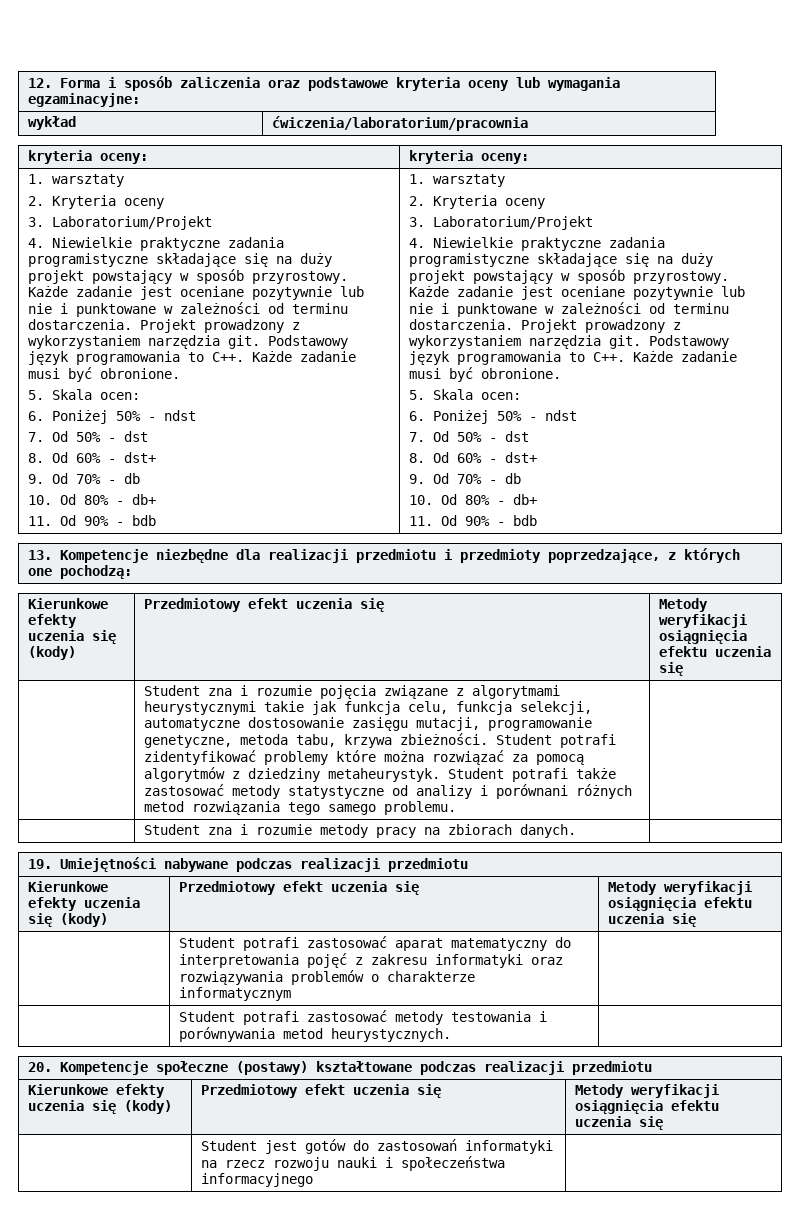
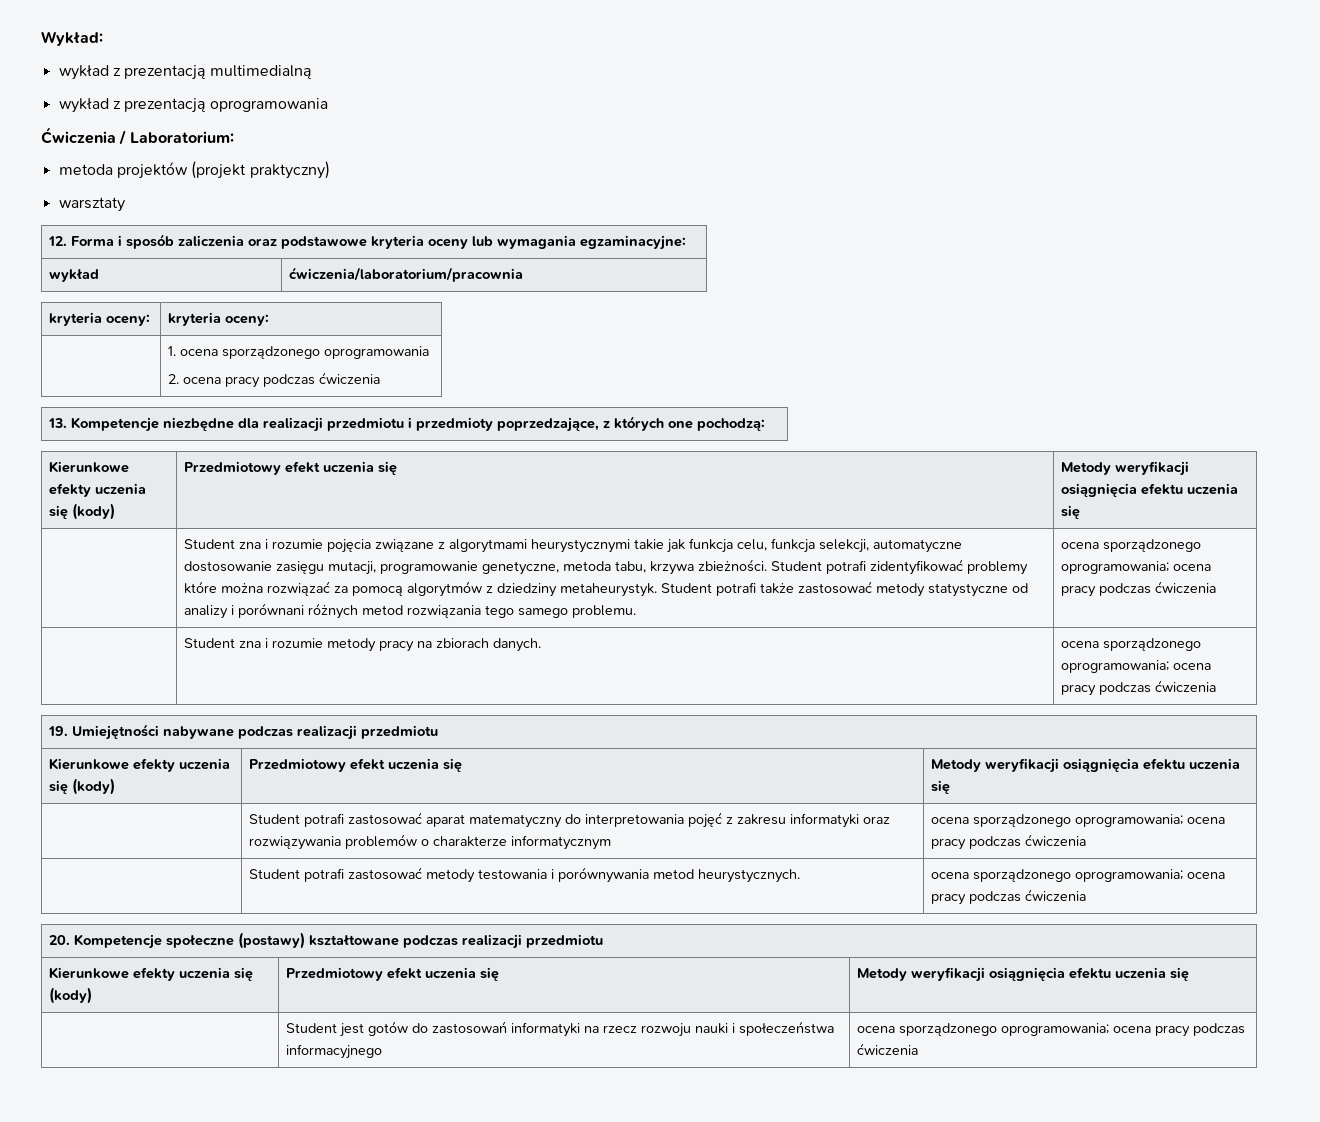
(28, 83) none -> [41,31,103,46] [58,65,312,80] [58,98,328,113] [41,127,234,145] [58,161,330,179] [58,197,125,212] Wykład: // wykład z prezentacją multimedialną // wykład z prezentacją oprogramowania // Ćwiczenia / Laboratorium: // metoda projektów (projekt praktyczny) // warsztaty //
[28,174,125,187] [28,195,165,209] [28,216,213,230] [28,237,285,251] [28,253,333,267] [28,269,349,284] [28,286,365,300] [28,302,349,317] [28,319,301,333] [28,335,349,349] [28,351,357,365] [28,367,181,382] [28,389,141,400] [28,410,197,424] [28,431,149,442] [28,452,157,463] [28,473,141,484] [28,494,157,505] [28,515,157,526] [409,174,506,187] [409,195,546,209] [409,216,594,230] [409,237,666,251] [409,253,714,267] [409,269,730,284] [409,286,746,300] [409,302,730,317] [409,319,682,333] [409,335,730,349] [409,351,738,365] [409,367,562,382] [409,389,522,400] [409,410,578,424] [409,431,530,442] [409,452,538,463] [409,473,522,484] [409,494,538,505] [409,515,538,526] 1. warsztaty // 2. Kryteria oceny // 3. Laboratorium/Projekt // 4. Niewielkie praktyczne zadania programistyczne składające się na duży projekt powstający w sposób przyrostowy. Każde zadanie jest oceniane pozytywnie lub nie i punktowane w zależności od terminu dostarczenia. Projekt prowadzony z wykorzystaniem narzędzia git. Podstawowy język programowania to C++. Każde zadanie musi być obronione. // 5. Skala ocen: // 6. Poniżej 50% - ndst // 7. Od 50% - dst // 8. Od 60% - dst+ // 9. Od 70% - db // 10. Od 80% - db+ // 11. Od 90% - bdb | 1. warsztaty // 2. Kryteria oceny // 3. Laboratorium/Projekt // 4. Niewielkie praktyczne zadania programistyczne składające się na duży projekt powstający w sposób przyrostowy. Każde zadanie jest oceniane pozytywnie lub nie i punktowane w zależności od terminu dostarczenia. Projekt prowadzony z wykorzystaniem narzędzia git. Podstawowy język programowania to C++. Każde zadanie musi być obronione. // 5. Skala ocen: // 6. Poniżej 50% - ndst // 7. Od 50% - dst // 8. Od 60% - dst+ // 9. Od 70% - db // 10. Od 80% - db+ // 11. Od 90% - bdb -> [168,346,430,359] [168,372,381,388] | 1. ocena sporządzonego oprogramowania // 2. ocena pracy podczas ćwiczenia
(457, 808) none -> [1061,539,1202,552] [1061,561,1212,574] [1061,581,1217,597] ocena sporządzonego oprogramowania; ocena pracy podczas ćwiczenia
(577, 831) none -> [1061,638,1202,651] [1061,660,1212,673] [1061,680,1217,696] ocena sporządzonego oprogramowania; ocena pracy podczas ćwiczenia
(292, 994) none -> [931,814,1226,827] [931,834,1087,850] ocena sporządzonego oprogramowania; ocena pracy podczas ćwiczenia
(452, 1035) none -> [931,869,1226,882] [931,889,1087,905] ocena sporządzonego oprogramowania; ocena pracy podczas ćwiczenia
(314, 1180) none -> [857,1023,1246,1037] [857,1043,919,1055] ocena sporządzonego oprogramowania; ocena pracy podczas ćwiczenia

